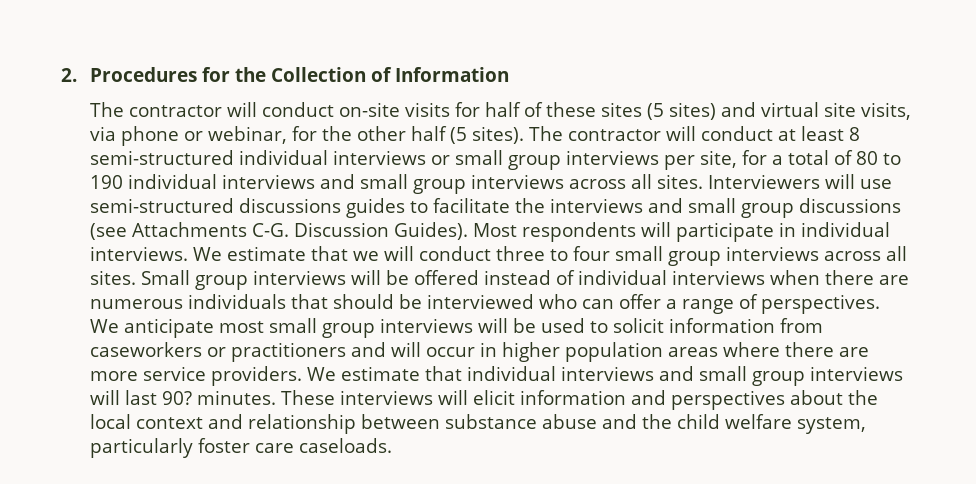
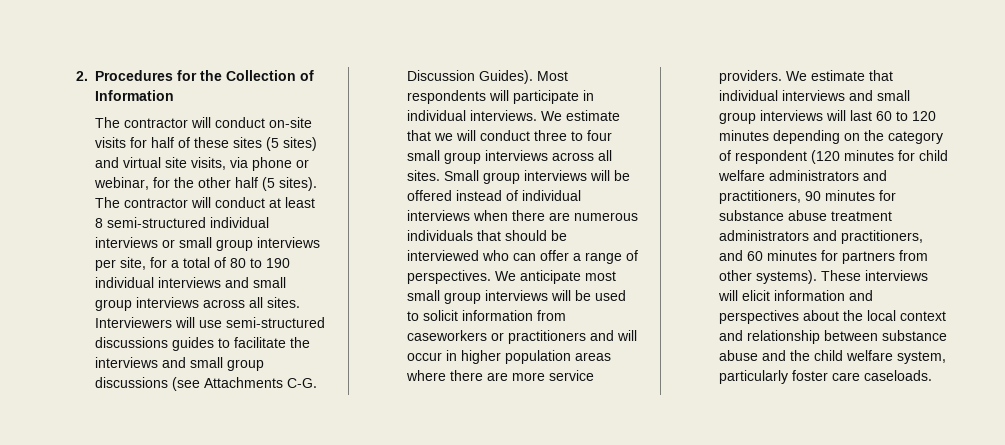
[161,390,276,405] 90? minutes. -> [876,111,937,121] [719,130,944,144] [719,150,949,164] [718,170,888,181] [719,190,897,204] [719,210,893,221] [719,230,924,244] [719,250,929,264] [719,270,818,284] 60 to 120 minutes depending on the category of respondent (120 minutes for child welfare administrators and practitioners, 90 minutes for substance abuse treatment administrators and practitioners, and 60 minutes for partners from other systems).

